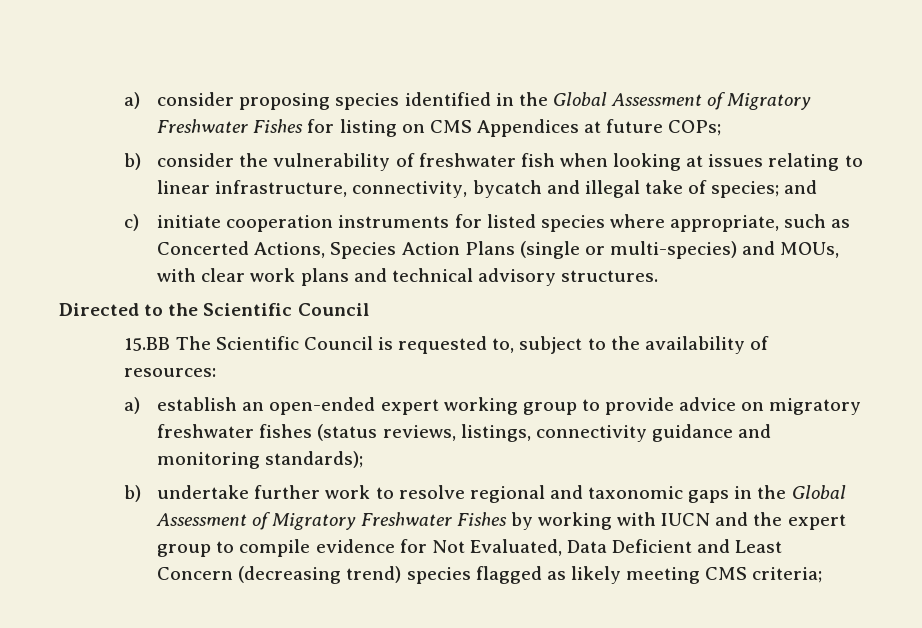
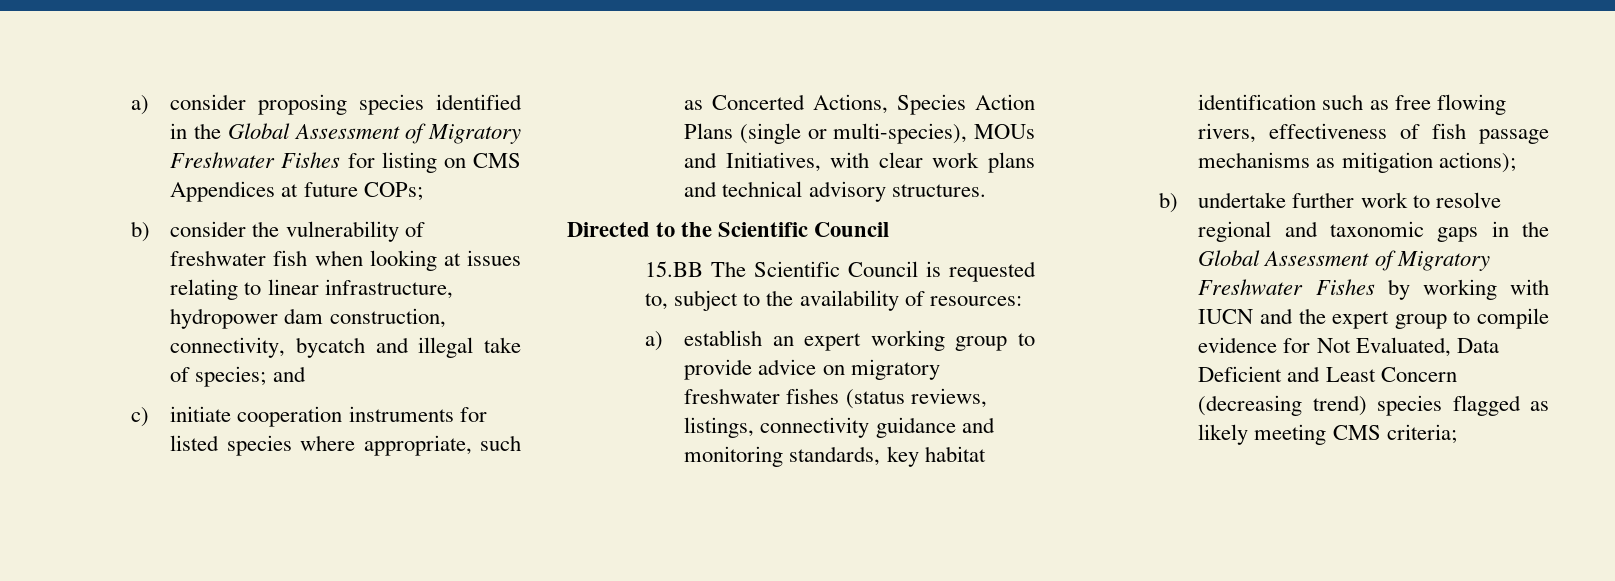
(348, 188) none -> [170,308,446,329] hydropower dam construction,
[610,241,840,259] multi-species) and MOUs, -> [833,123,1035,144] [684,152,821,172] multi-species), MOUs and Initiatives,
[269,397,376,415] open-ended -> (794, 341) none
[265,451,364,468] standards); -> [789,446,986,467] [1198,94,1506,115] [1198,123,1549,144] [1198,152,1516,173] standards, key habitat identification such as free flowing rivers, effectiveness of fish passage mechanisms as mitigation actions);

